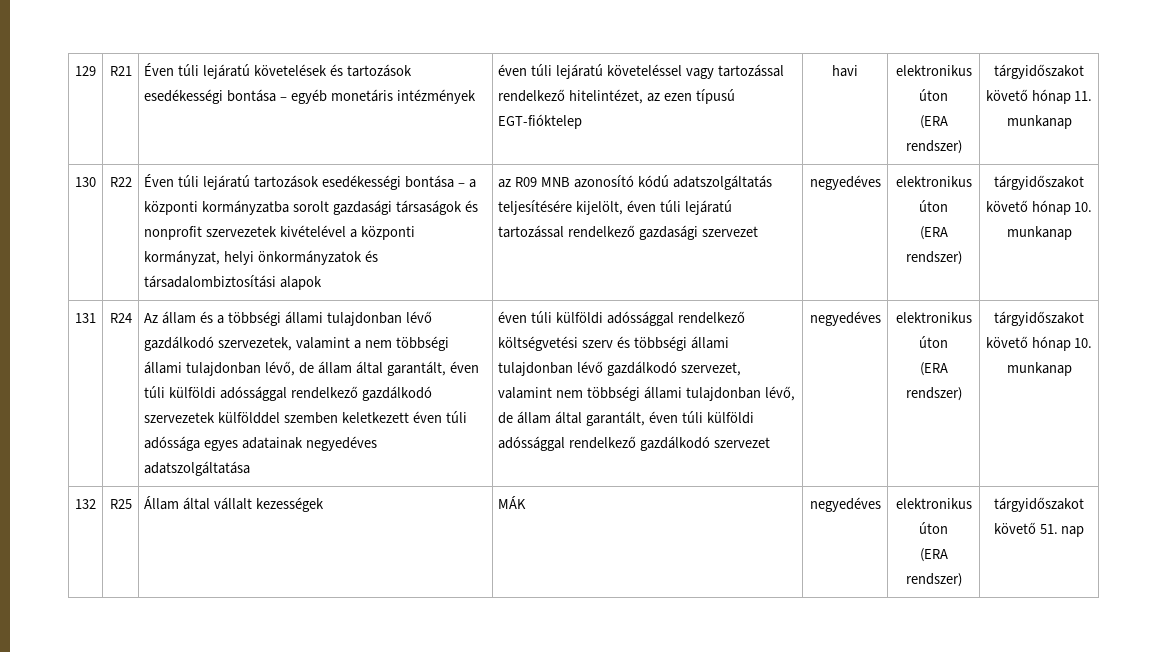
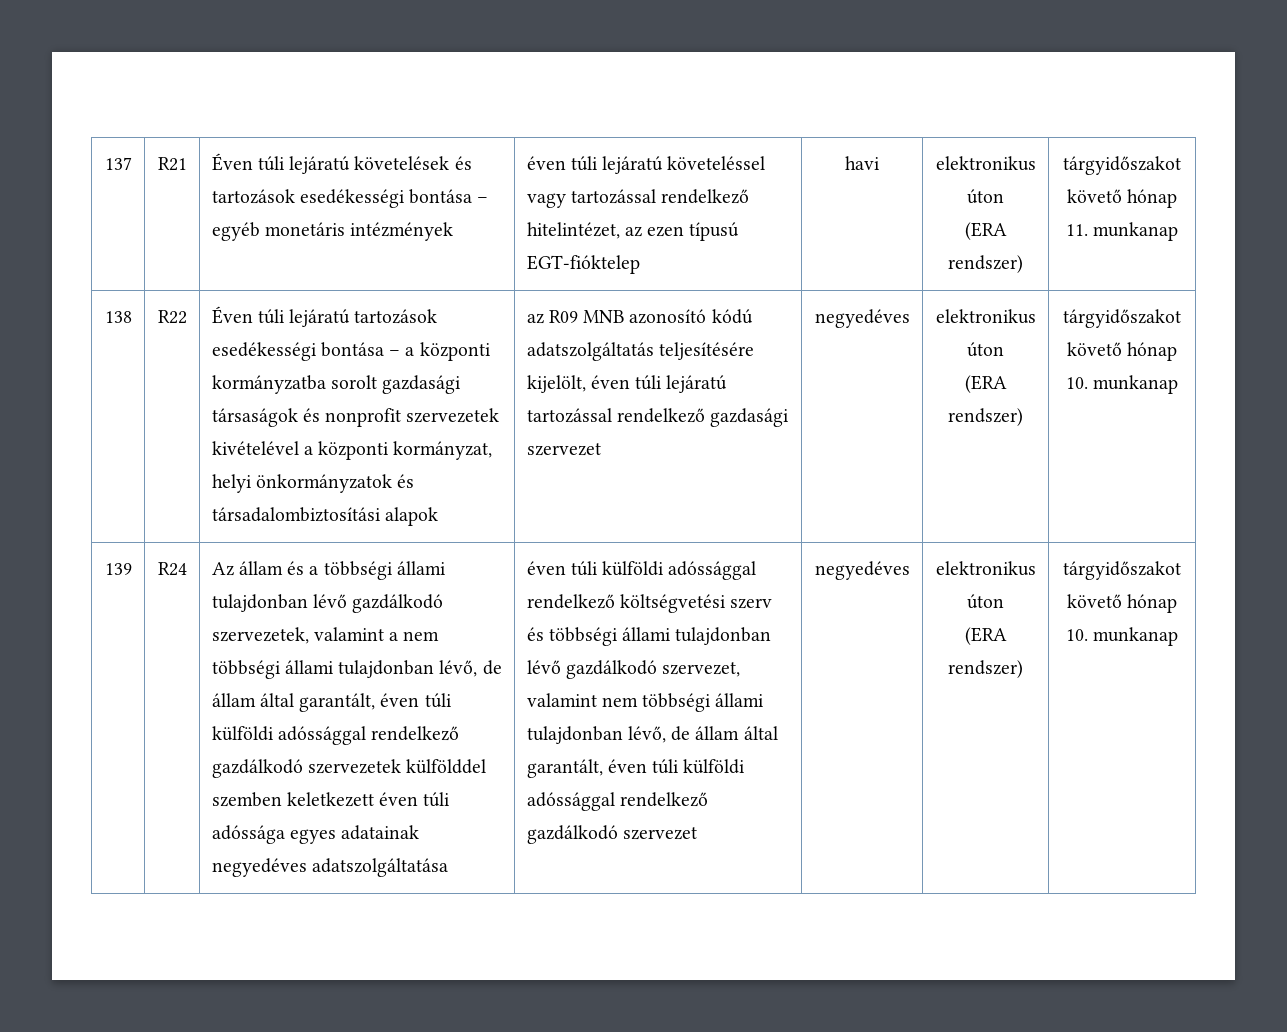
[75,66,96,76] 129 -> [104,157,132,170] 137
[75,177,96,187] 130 -> [104,311,132,323] 138
[75,313,96,323] 131 -> [104,563,132,575] 139
[75,499,96,509] [109,499,132,509] [144,496,325,512] [498,496,527,509] [809,497,881,512] [895,498,972,509] [919,522,948,534] [919,548,948,562] [905,573,962,587] [994,497,1084,512] [993,522,1085,537] // 132 | R25 | Állam által vállalt kezességek | MÁK | negyedéves | elektronikus úton // (ERA rendszer) | tárgyidőszakot követő 51. nap -> (1179, 636) none

